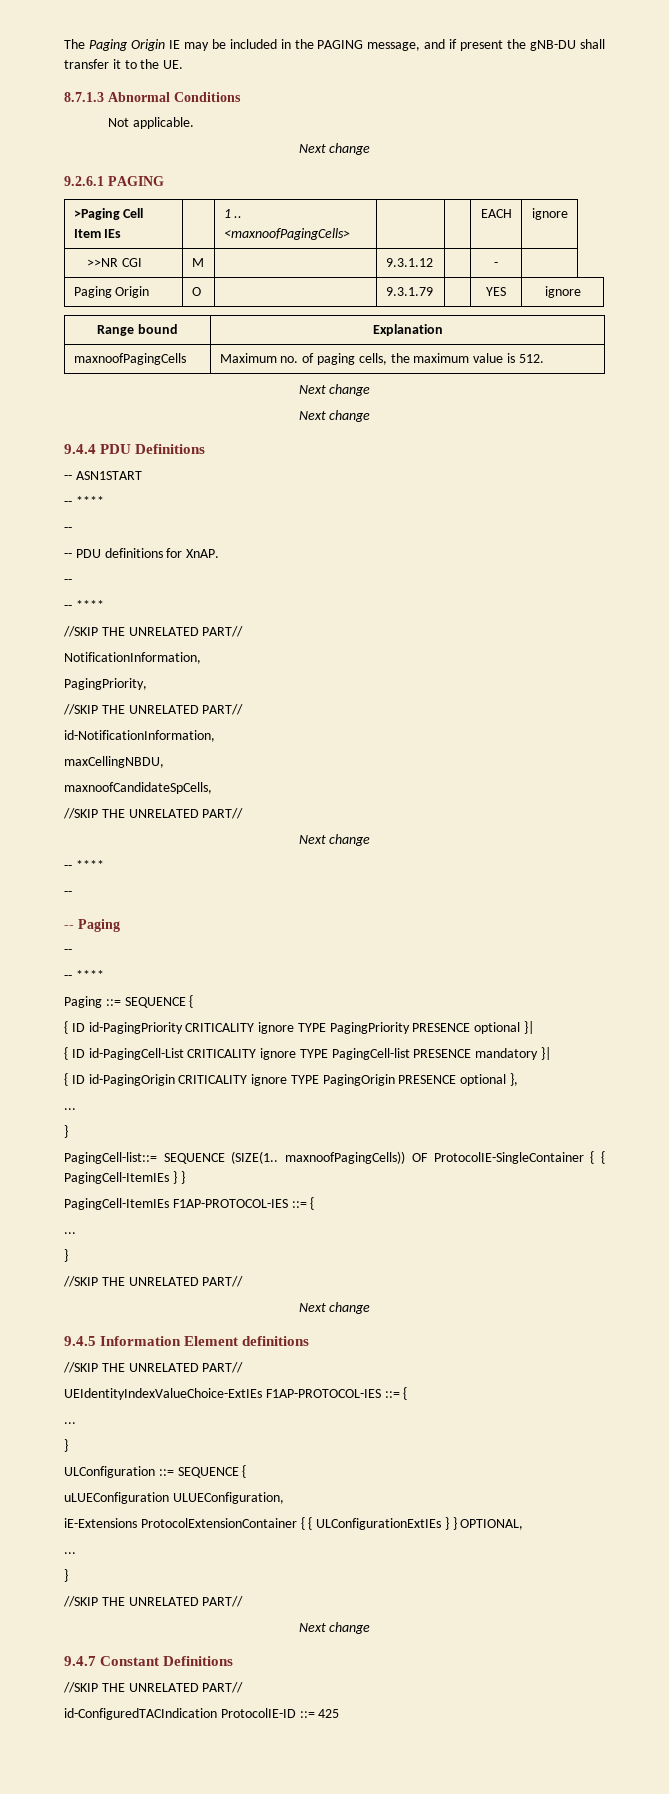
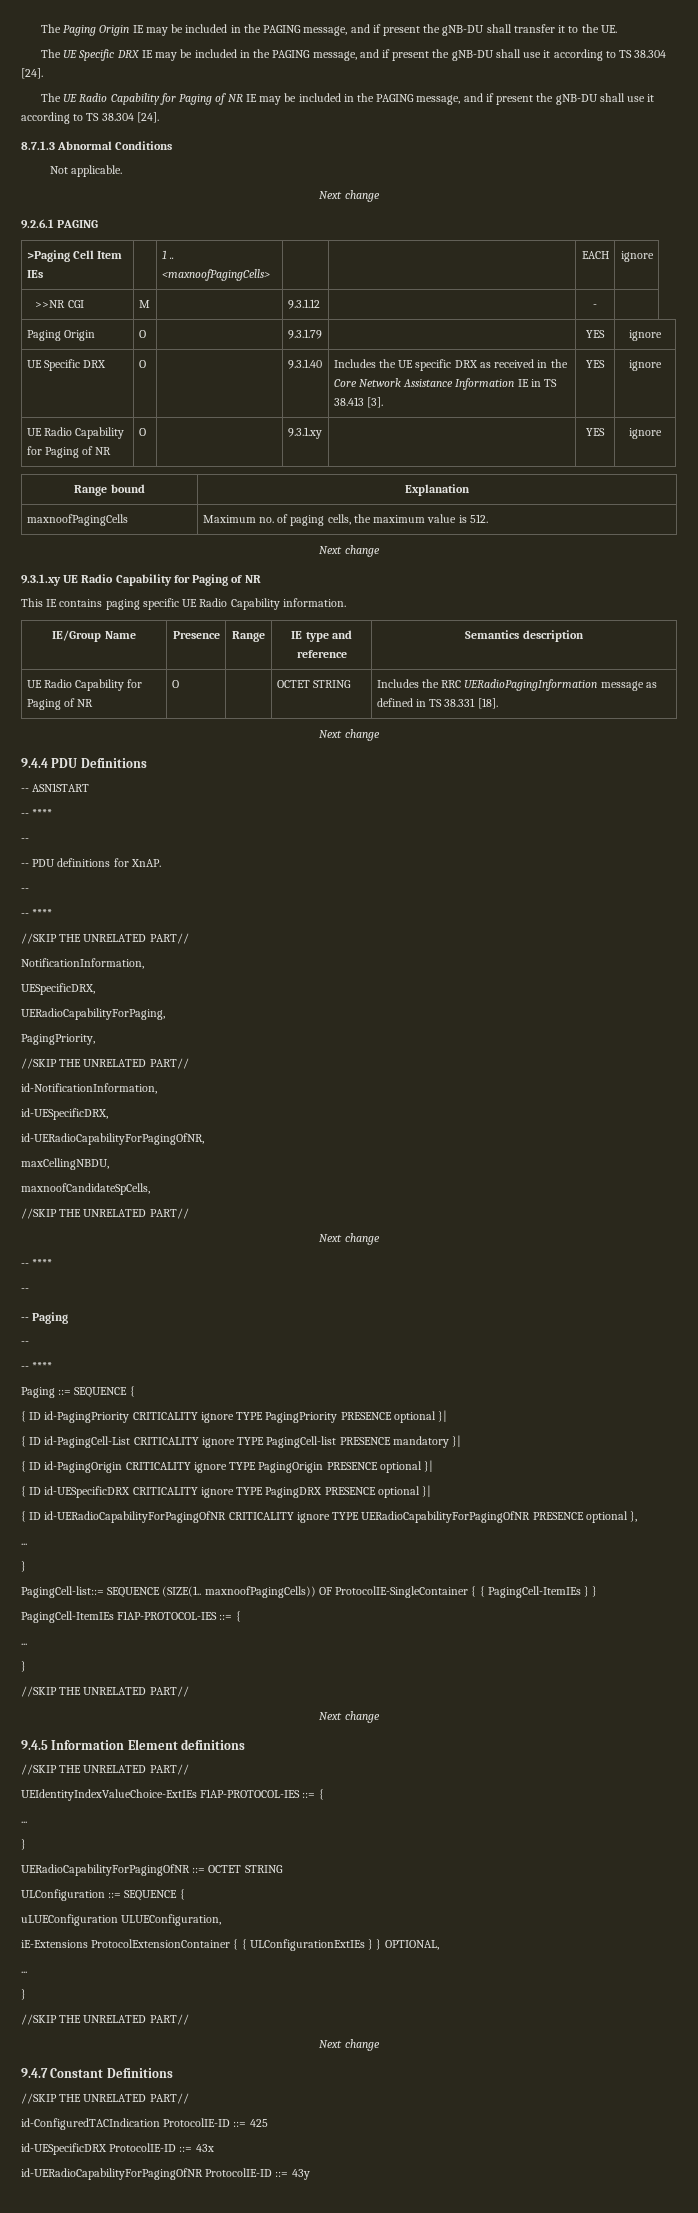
(184, 64) none -> [40,49,667,61] [21,68,43,79] [40,93,655,105] [21,112,159,124] // The UE Specific DRX IE may be included in the PAGING message, and if present the gNB-DU shall use it according to TS 38.304 [24]. // The UE Radio Capability for Paging of NR IE may be included in the PAGING message, and if present the gNB-DU shall use it according to TS 38.304 [24].
(581, 292) none -> [26,359,107,371] [138,360,146,368] [287,359,322,369] [333,359,568,371] [333,378,558,390] [333,397,383,408] [586,360,605,368] [629,360,662,371] [26,427,125,439] [26,446,112,458] [138,428,146,436] [287,427,322,439] [586,428,605,436] [629,428,662,439] // UE Specific DRX | O | | 9.3.1.40 | Includes the UE specific DRX as received in the Core Network Assistance Information IE in TS 38.413 [3]. | YES | ignore // UE Radio Capability for Paging of NR | O | | 9.3.1.xy | | YES | ignore
(371, 390) none -> [21,574,261,586] [21,598,346,610] [52,630,136,642] [172,631,220,639] [232,631,265,642] [291,630,352,642] [296,650,347,658] [465,630,584,642] [26,679,143,691] [26,698,94,710] [171,680,179,688] [276,680,351,688] [376,679,657,691] [376,698,498,709] // 9.3.1.xy UE Radio Capability for Paging of NR // This IE contains paging specific UE Radio Capability information. // IE/Group Name | Presence | Range | IE type and reference | Semantics description // UE Radio Capability for Paging of NR | O | | OCTET STRING | Includes the RRC UERadioPagingInformation message as defined in TS 38.331 [18].
(201, 658) none -> [21,983,95,995] [21,1008,165,1020] // UESpecificDRX, // UERadioCapabilityForPaging,
(215, 736) none -> [21,1108,108,1120] [21,1133,204,1145] // id-UESpecificDRX, // id-UERadioCapabilityForPagingOfNR,
(507, 1080) none -> [424,1460,434,1472] [21,1485,432,1498] [21,1511,628,1523] }| // { ID id-UESpecificDRX CRITICALITY ignore TYPE PagingDRX PRESENCE optional }| // { ID id-UERadioCapabilityForPagingOfNR CRITICALITY ignore TYPE UERadioCapabilityForPagingOfNR PRESENCE optional
(68, 1445) none -> [21,1864,283,1876] // UERadioCapabilityForPagingOfNR ::= OCTET STRING
(340, 1713) none -> [21,2143,214,2155] [21,2168,310,2180] // id-UESpecificDRX ProtocolIE-ID ::= 43x // id-UERadioCapabilityForPagingOfNR ProtocolIE-ID ::= 43y

